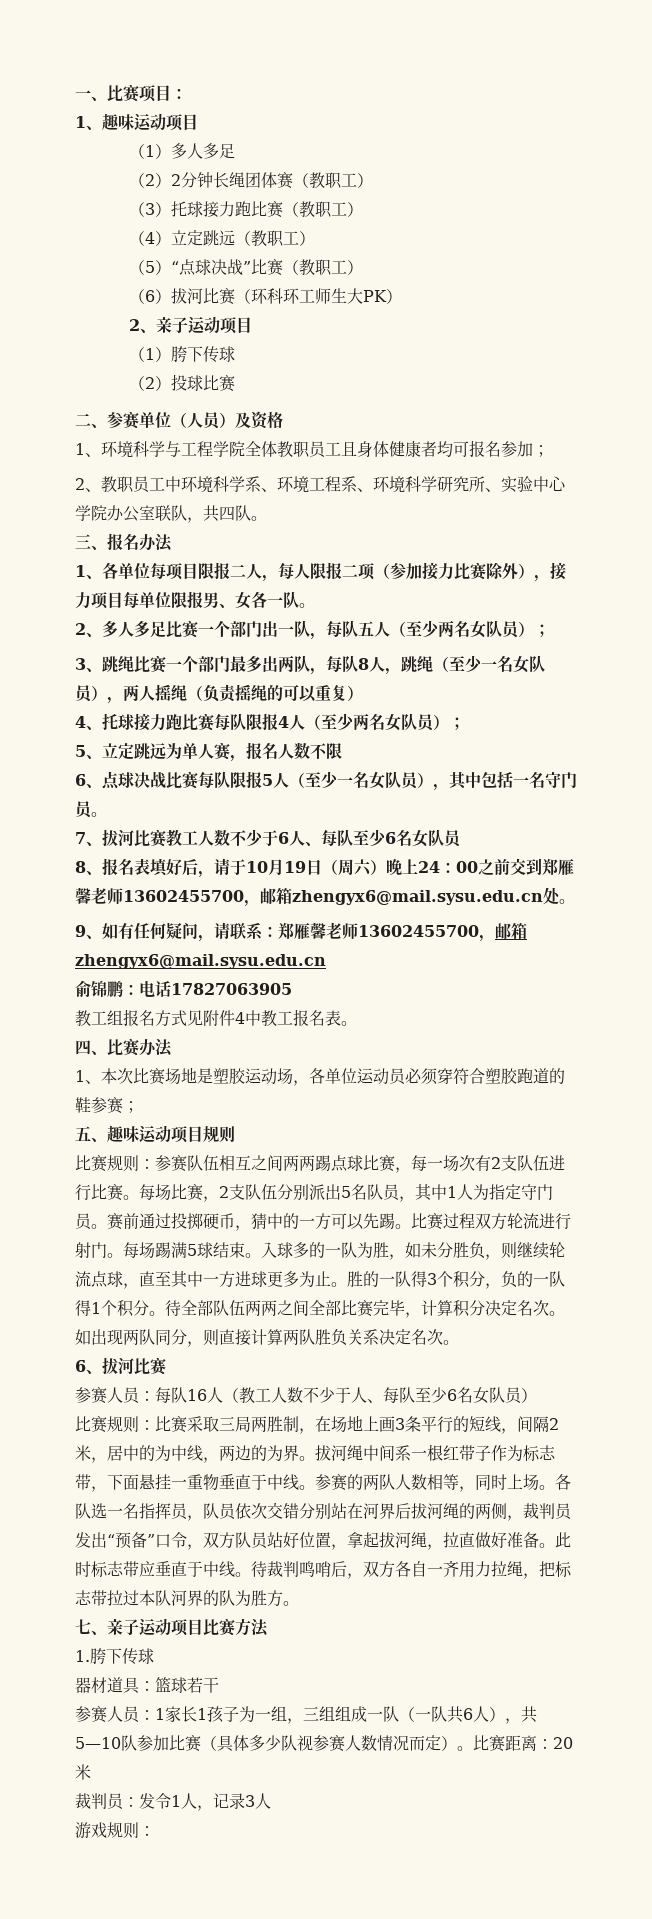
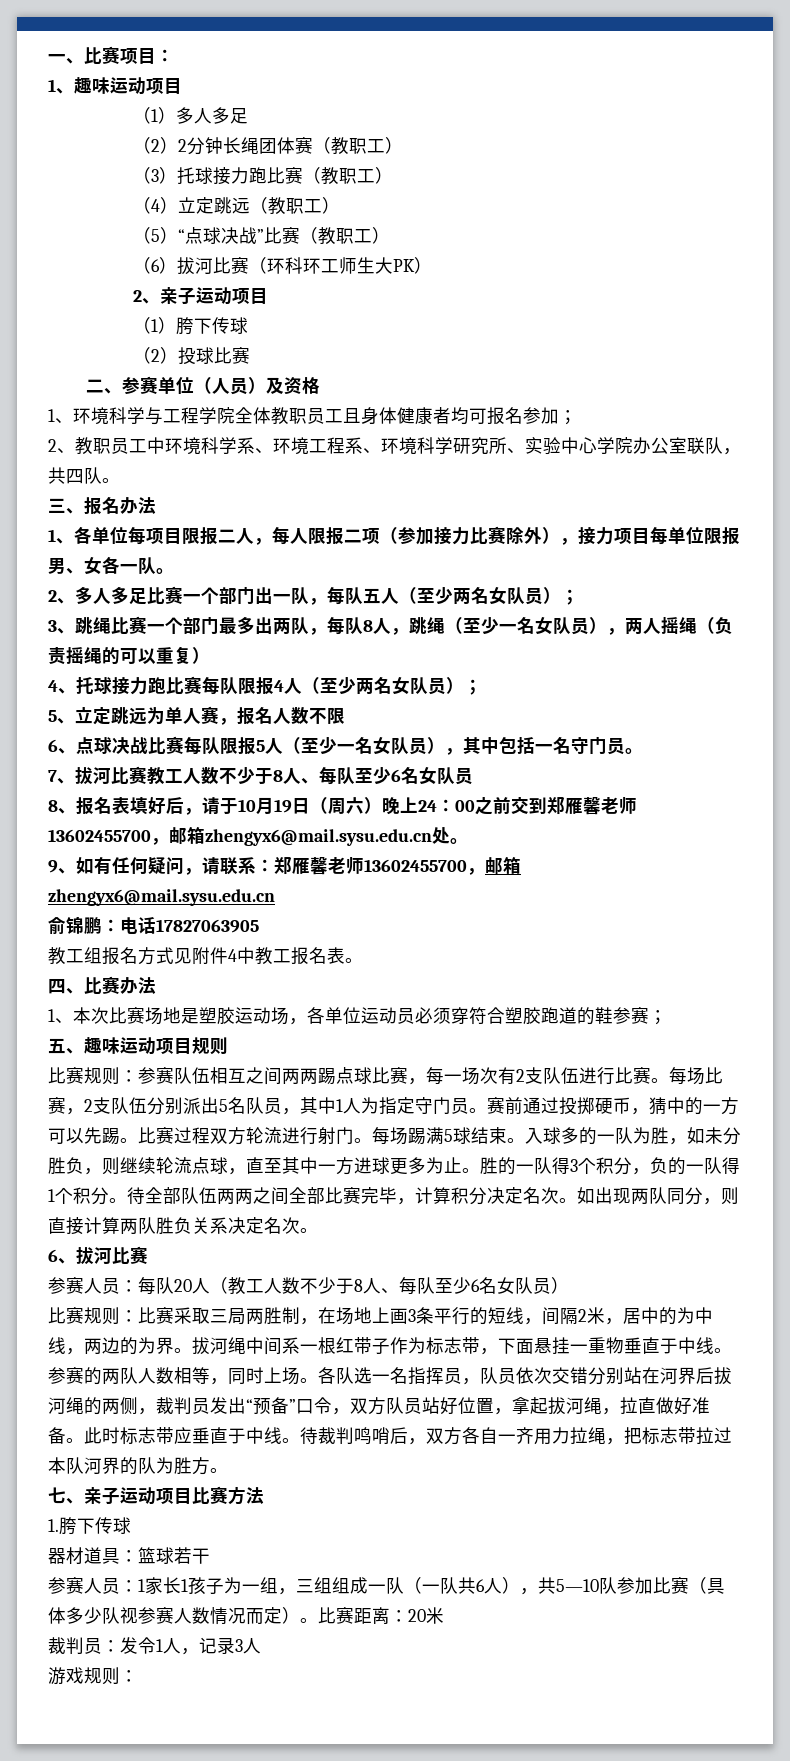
[278,832,289,844] 6 -> [273,770,283,782] 8
[187,1389,207,1401] 16 -> [174,1279,192,1292] 20
(351, 1395) none -> [354,1279,363,1292] 8

